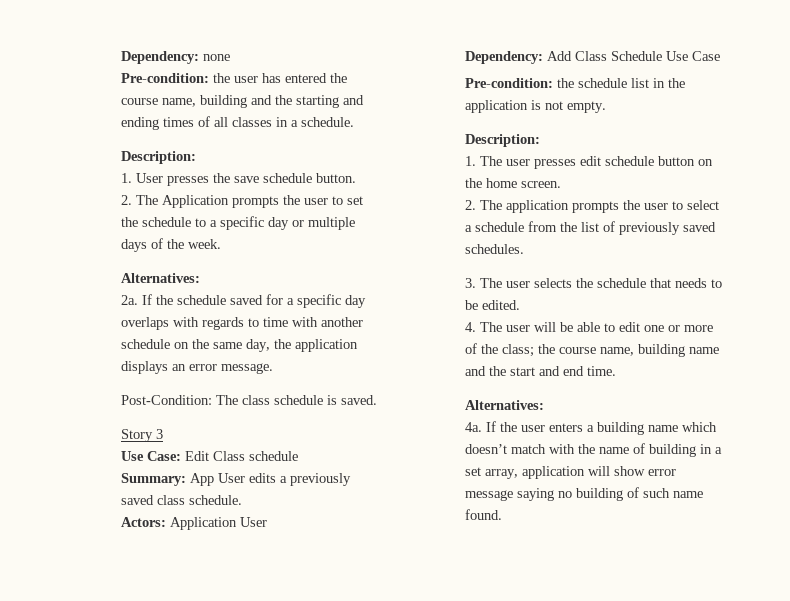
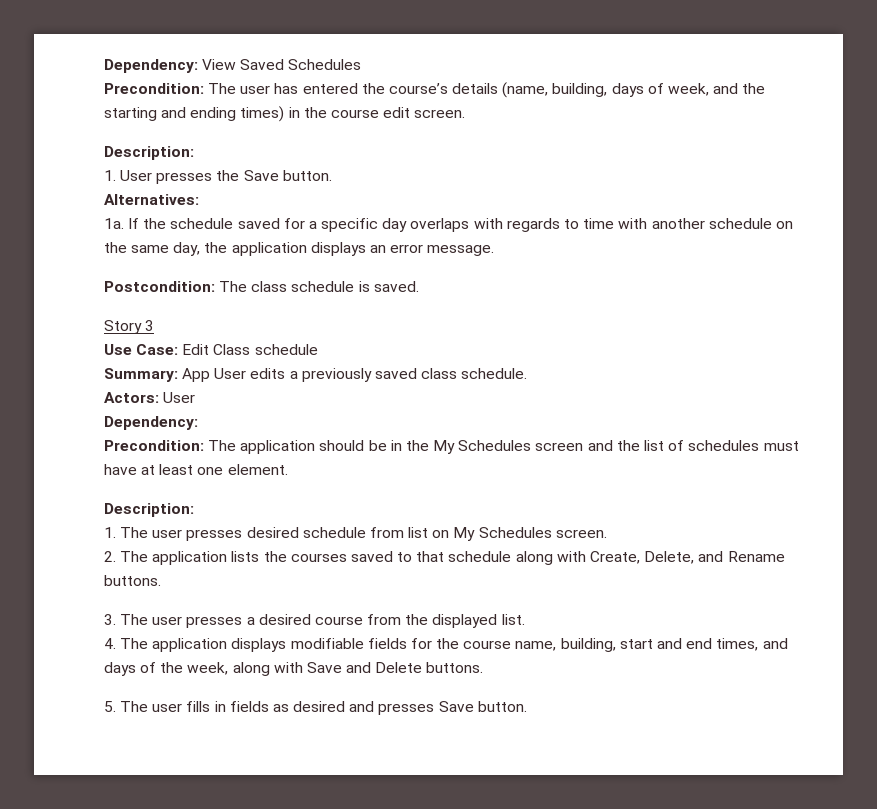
[121,51,231,64] [121,73,348,83] [121,95,248,108] Dependency: none // Pre-condition: the user has entered the course name, building -> [103,59,362,73] [103,82,709,98] Dependency: View Saved Schedules // Precondition: The user has entered the course’s details (name, building, days of week,
[163,116,355,127] times of all classes in a schedule. -> [240,106,466,122] times) in the course edit screen.
[234,173,357,183] [121,195,364,208] [121,216,356,230] [121,238,222,252] [121,273,201,283] [121,295,139,305] save schedule button. // 2. The Application prompts the user to set the schedule to a specific day or multiple days of the week. // Alternatives: // 2a. -> [243,170,332,181] [103,194,199,205] [103,218,124,229] Save button. // Alternatives: // 1a.
[121,395,213,405] Post-Condition: -> [103,281,215,292] Postcondition:
[170,517,238,530] Application -> (159, 397) none
[547,51,721,61] [465,78,686,88] [465,100,607,113] Add Class Schedule Use Case // Pre-condition: the schedule list in the application is not empty. -> [103,440,799,454] [103,464,288,475] // Precondition: The application should be in the My Schedules screen and the list of schedules must have at least one element.
[580,156,714,166] [465,178,562,188] [465,200,720,213] [465,221,717,235] [465,244,525,254] [465,278,723,288] [465,300,521,310] [465,322,714,332] [465,343,720,357] [465,366,617,376] [465,400,545,410] [465,421,718,435] [465,443,723,457] [465,466,677,479] [465,487,704,501] [465,509,503,520] edit schedule button on the home screen. // 2. The application prompts the user to select a schedule from the list of previously saved schedules. // 3. The user selects the schedule that needs to be edited. // 4. The user will be able to edit one or more of the class; the course name, building name and the start and end time. // Alternatives: // 4a. If the user enters a building name which doesn’t match with the name of building in a set array, application will show error message saying no building of such name found. -> [246,527,607,541] [103,551,785,565] [103,575,161,586] [103,614,525,628] [103,638,788,652] [103,662,484,676] [103,701,527,715] desired schedule from list on My Schedules screen. // 2. The application lists the courses saved to that schedule along with Create, Delete, and Rename buttons. // 3. The user presses a desired course from the displayed list. // 4. The application displays modifiable fields for the course name, building, start and end times, and days of the week, along with Save and Delete buttons. // 5. The user fills in fields as desired and presses Save button.

